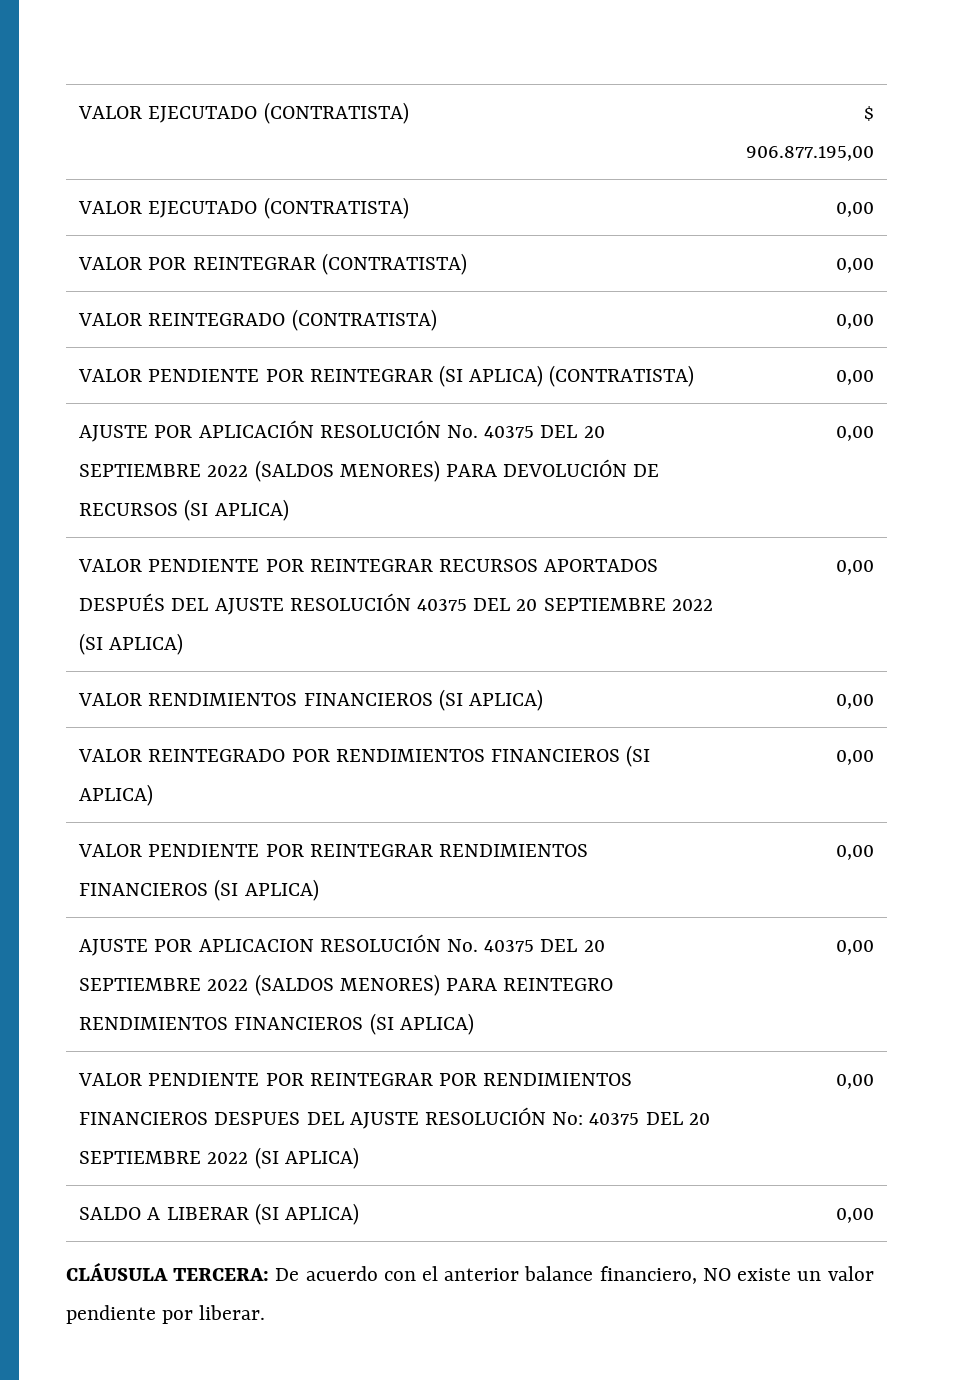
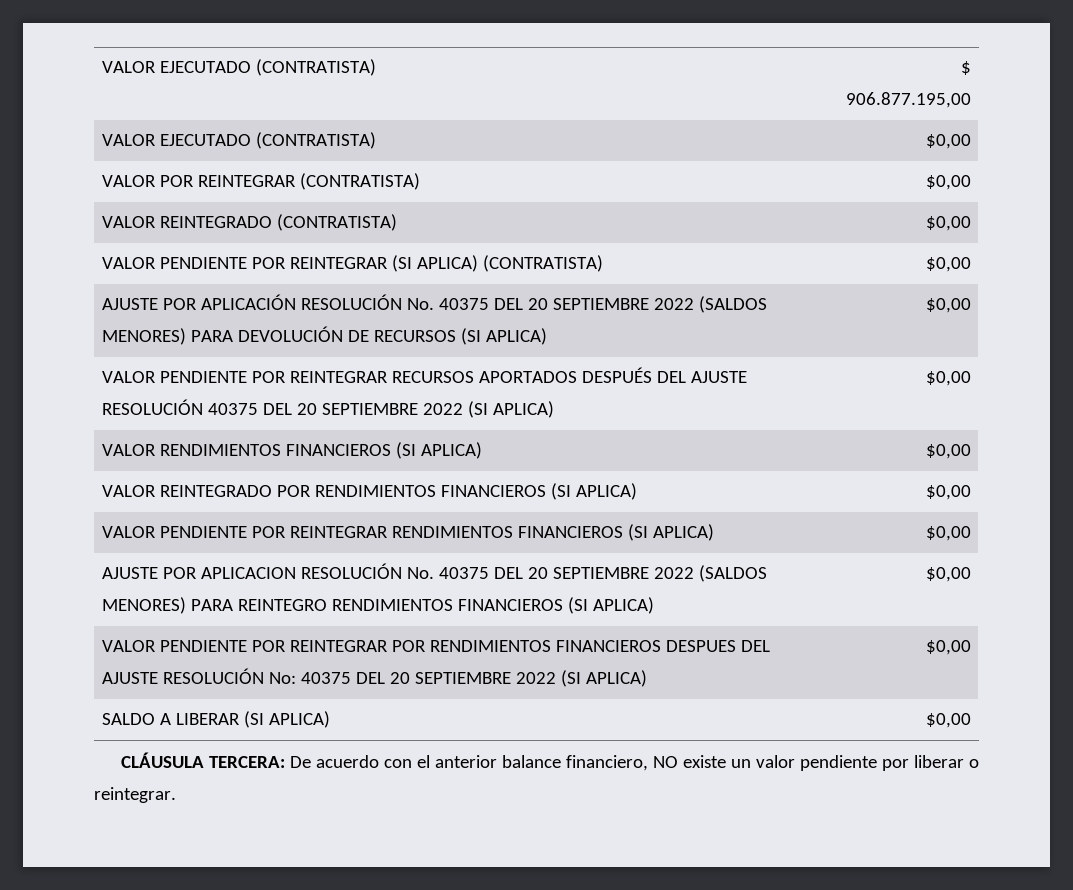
[835,202,874,217] 0,00 -> [926,134,972,149] $0,00
[835,258,874,273] 0,00 -> [926,175,972,190] $0,00
[835,314,874,329] 0,00 -> [926,216,972,231] $0,00
[835,370,874,385] 0,00 -> [926,257,972,272] $0,00
[835,426,874,441] 0,00 -> [926,298,972,313] $0,00
[835,560,874,575] 0,00 -> [926,371,972,386] $0,00
[835,694,874,709] 0,00 -> [926,444,972,459] $0,00
[835,750,874,765] 0,00 -> [926,485,972,500] $0,00
[835,845,874,860] 0,00 -> [926,526,972,541] $0,00
[835,940,874,955] 0,00 -> [926,567,972,582] $0,00
[835,1074,874,1089] 0,00 -> [926,640,972,655] $0,00
[835,1208,874,1223] 0,00 -> [926,713,972,728] $0,00
[199,1305,266,1320] liberar. -> [913,755,979,768] [94,787,176,803] liberar o reintegrar.

